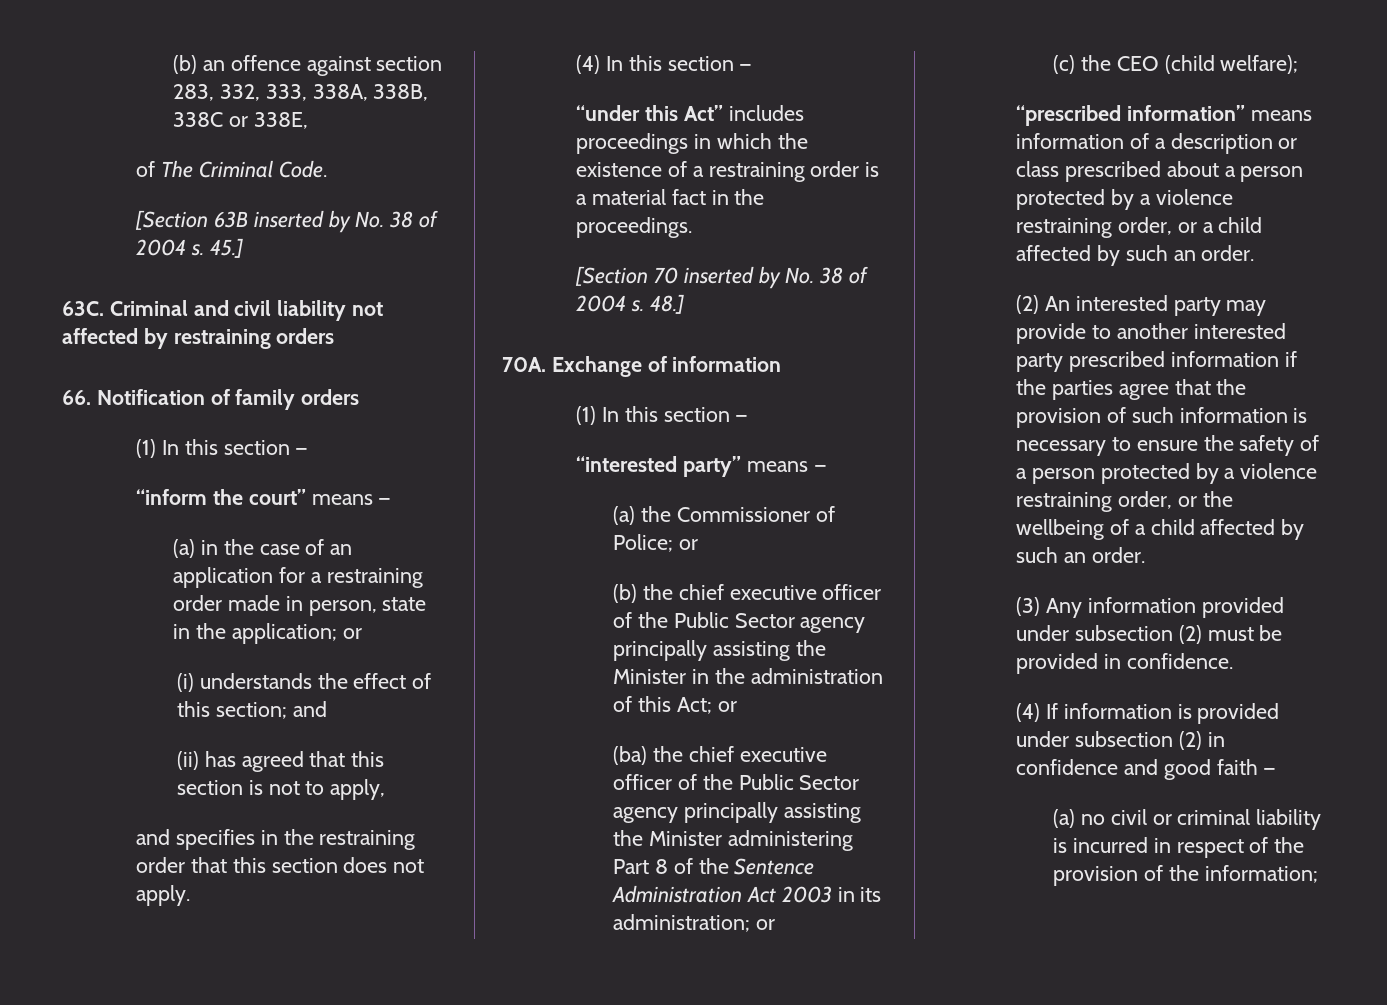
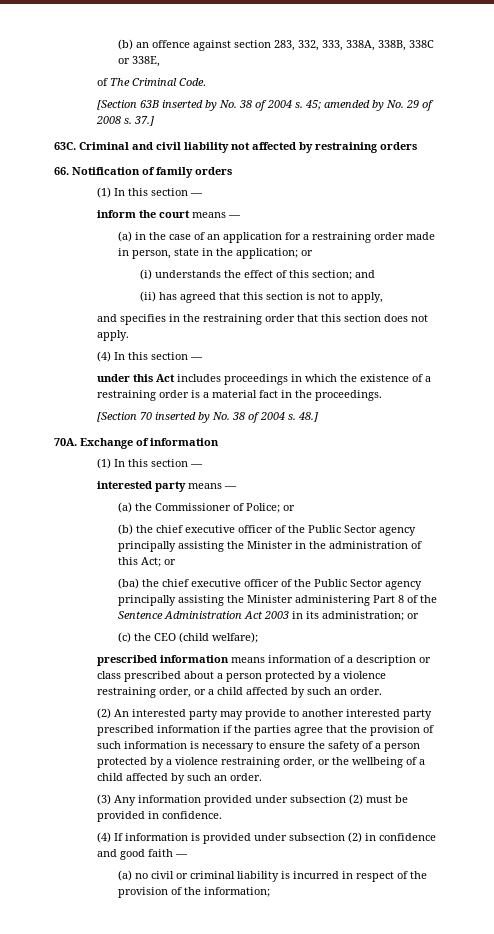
[209,238,243,258] 45.] -> [304,100,434,111] [95,116,154,126] 45; amended by No. 29 of 2008 s. 37.]
[136,489,306,505] “inform the court” -> [96,210,190,218] inform the court
[576,105,723,121] “under this Act” -> [96,374,175,382] under this Act
[576,456,741,477] “interested party” -> [96,481,186,492] interested party
[1016,105,1245,126] “prescribed information” -> [96,655,229,666] prescribed information

